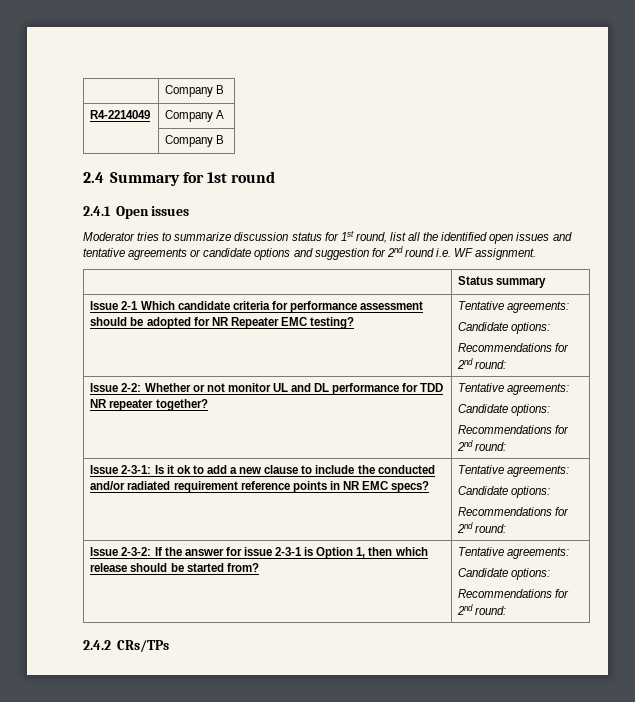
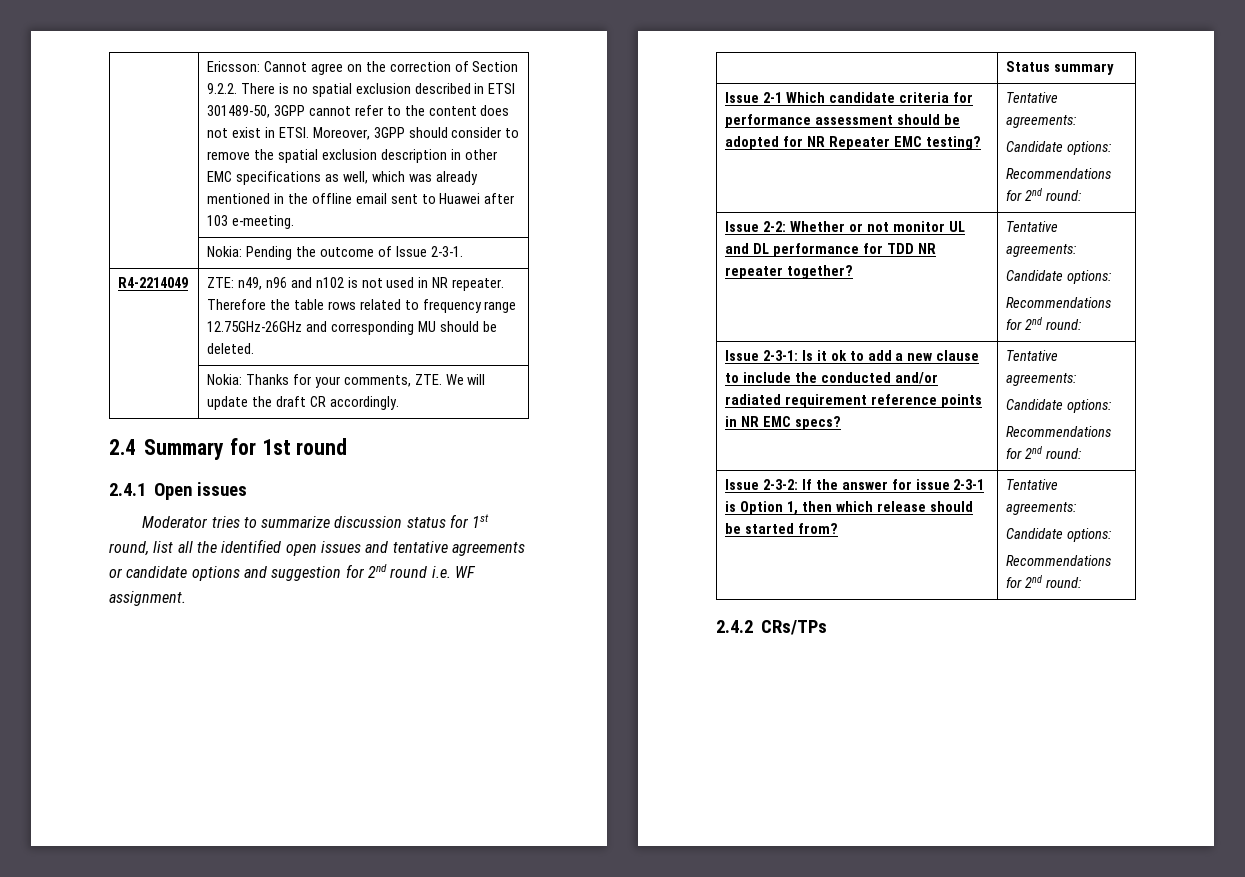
[165,85,225,97] [90,110,151,119] [165,110,225,122] [165,135,225,147] | Company B // R4-2214049 | Company A // | Company B -> [207,61,519,75] [207,83,516,97] [207,105,510,118] [207,127,520,140] [207,149,497,163] [207,171,478,185] [207,193,515,204] [207,215,294,229] [207,246,463,260] [118,277,189,288] [207,277,505,291] [207,299,517,313] [207,321,497,335] [207,343,255,354] [207,374,486,388] [207,396,399,410] | Ericsson: Cannot agree on the correction of Section 9.2.2. There is no spatial exclusion described in ETSI 301489-50, 3GPP cannot refer to the content does not exist in ETSI. Moreover, 3GPP should consider to remove the spatial exclusion description in other EMC specifications as well, which was already mentioned in the offline email sent to Huawei after 103 e-meeting. // | Nokia: Pending the outcome of Issue 2-3-1. // R4-2214049 | ZTE: n49, n96 and n102 is not used in NR repeater. Therefore the table rows related to frequency range 12.75GHz-26GHz and corresponding MU should be deleted. // | Nokia: Thanks for your comments, ZTE. We will update the draft CR accordingly.

